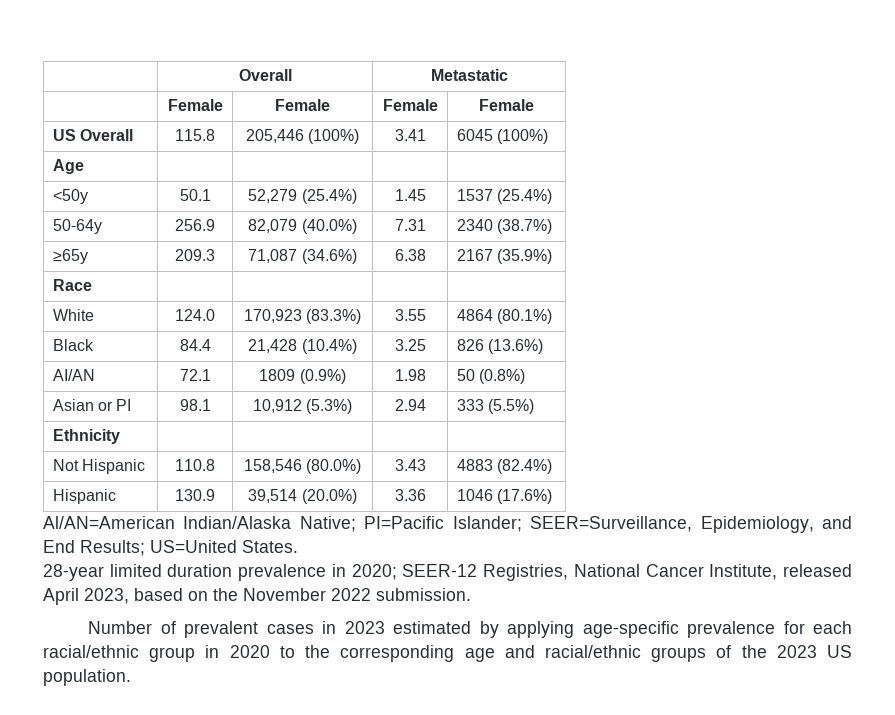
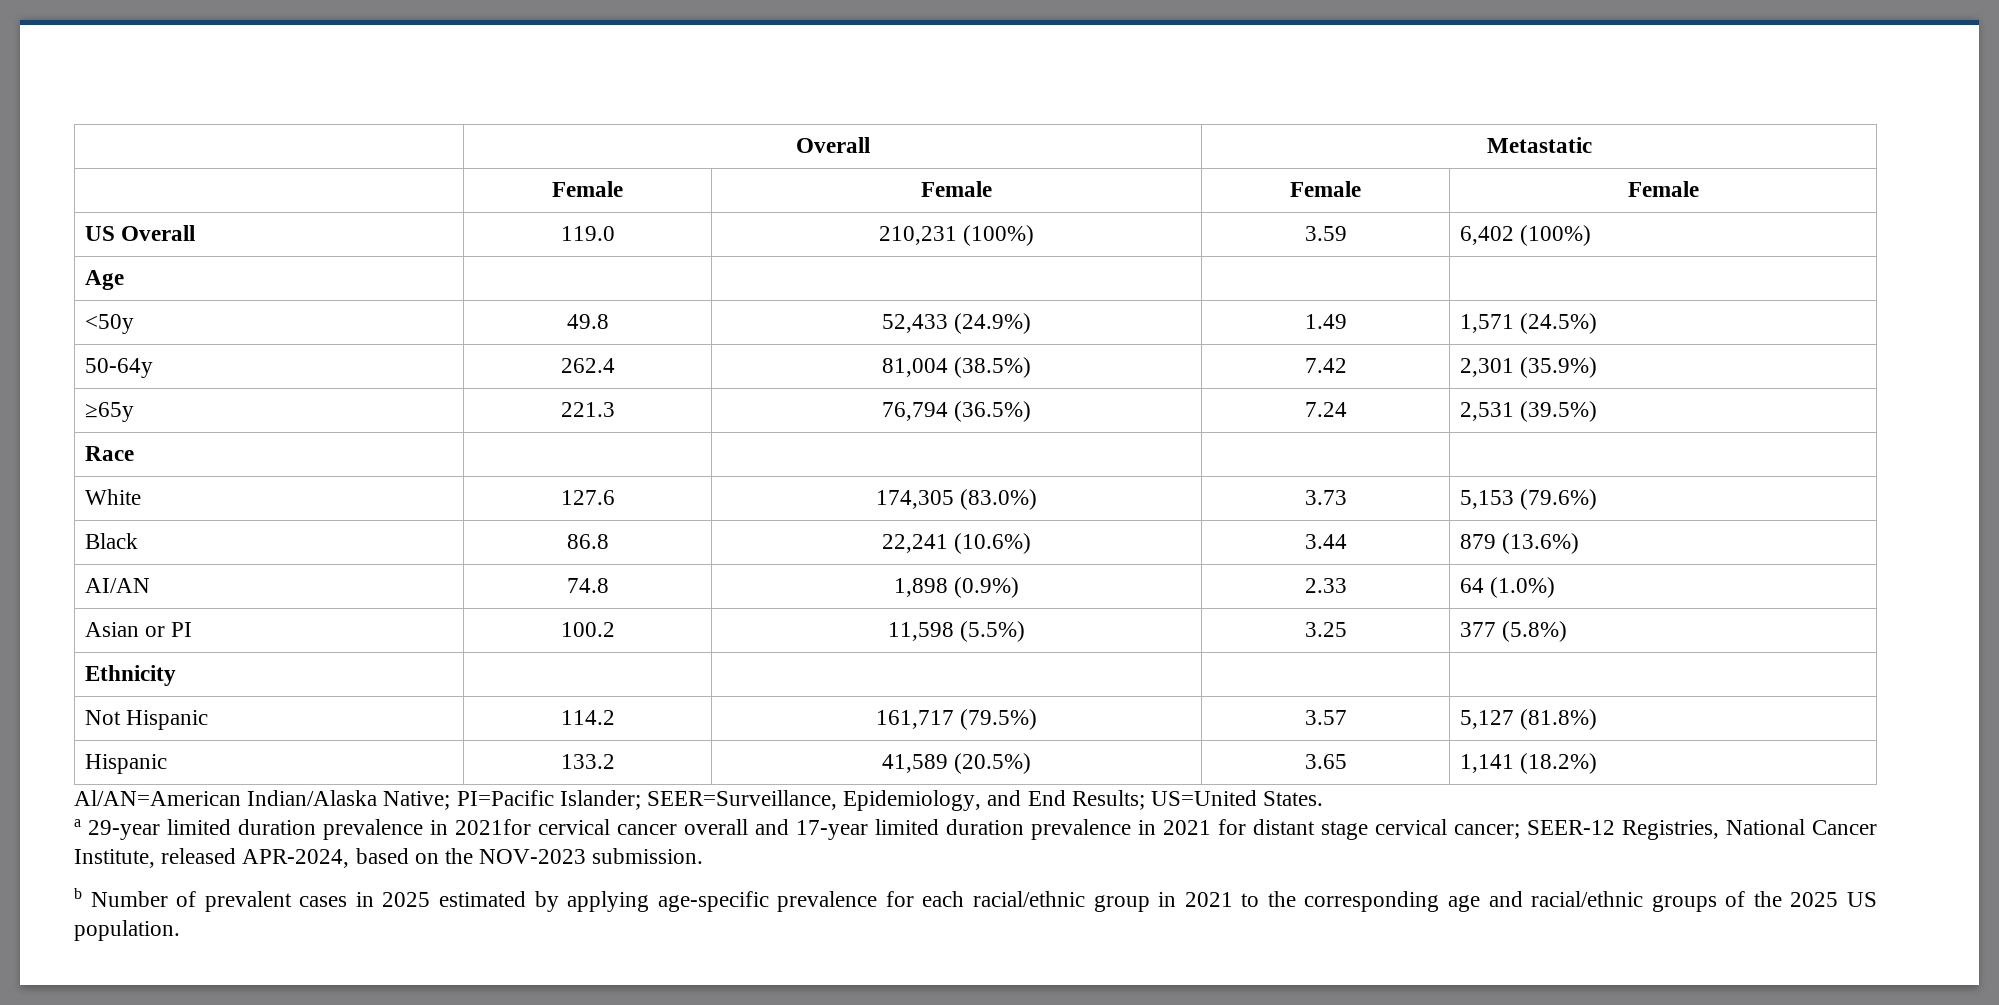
[175,129,215,141] [245,129,304,143] 115.8 | 205,446 -> [560,226,615,241] [878,226,957,245] 119.0 | 210,231
[394,129,426,141] [456,129,493,141] 3.41 | 6045 -> [1304,226,1347,241] [1460,226,1515,245] 3.59 | 6,402
[179,189,211,201] [248,189,357,204] [394,189,426,201] [456,189,553,204] [52,219,102,234] [175,219,215,231] [248,219,357,234] [394,219,426,231] [456,219,553,234] [52,249,88,264] [175,249,215,261] [248,249,357,264] [394,249,426,261] [456,249,553,264] [52,279,92,291] [52,309,94,321] [175,309,215,321] [243,309,362,324] [394,309,426,321] [456,309,553,324] [52,339,94,351] [179,339,211,351] [248,339,357,354] [394,339,426,351] [456,339,484,351] 50.1 | 52,279 (25.4%) | 1.45 | 1537 (25.4%) // 50-64y | 256.9 | 82,079 (40.0%) | 7.31 | 2340 (38.7%) // ≥65y | 209.3 | 71,087 (34.6%) | 6.38 | 2167 (35.9%) // Race | | | | // White | 124.0 | 170,923 (83.3%) | 3.55 | 4864 (80.1%) // Black | 84.4 | 21,428 (10.4%) | 3.25 | 826 -> [566,314,609,329] [881,313,1032,334] [1304,314,1347,329] [1460,313,1598,334] [85,358,154,378] [560,358,615,373] [881,357,1032,378] [1304,358,1347,373] [1460,357,1598,378] [85,402,135,422] [560,402,615,417] [881,401,1032,422] [1304,402,1347,417] [1460,401,1598,422] [85,446,135,461] [85,489,142,505] [560,490,615,505] [875,489,1038,510] [1304,490,1347,505] [1460,489,1598,510] [85,533,139,549] [566,534,609,549] [881,533,1032,554] [1304,534,1347,549] [1460,534,1497,549] 49.8 | 52,433 (24.9%) | 1.49 | 1,571 (24.5%) // 50-64y | 262.4 | 81,004 (38.5%) | 7.42 | 2,301 (35.9%) // ≥65y | 221.3 | 76,794 (36.5%) | 7.24 | 2,531 (39.5%) // Race | | | | // White | 127.6 | 174,305 (83.0%) | 3.73 | 5,153 (79.6%) // Black | 86.8 | 22,241 (10.6%) | 3.44 | 879
[179,369,211,381] [259,369,296,381] 72.1 | 1809 -> [566,578,609,593] [893,578,948,597] 74.8 | 1,898
[394,369,426,381] [456,369,526,384] 1.98 | 50 (0.8%) -> [1304,578,1347,593] [1460,577,1556,598] 2.33 | 64 (1.0%)
[179,399,211,411] [252,399,353,414] [394,399,426,411] [456,399,535,414] [52,429,120,444] [52,459,146,474] [175,459,215,471] [243,459,362,474] [394,459,426,471] [456,459,553,474] [52,489,116,504] [175,489,215,501] [248,489,357,504] [394,489,426,501] [456,489,553,504] 98.1 | 10,912 (5.3%) | 2.94 | 333 (5.5%) // Ethnicity | | | | // Not Hispanic | 110.8 | 158,546 (80.0%) | 3.43 | 4883 (82.4%) // Hispanic | 130.9 | 39,514 (20.0%) | 3.36 | 1046 (17.6%) -> [560,622,615,637] [887,621,1026,642] [1304,622,1347,637] [1460,621,1568,642] [85,665,177,686] [85,710,209,730] [560,710,615,725] [875,709,1038,730] [1304,710,1347,725] [1460,709,1598,730] [85,754,168,774] [560,754,615,769] [881,753,1032,774] [1304,754,1347,769] [1460,753,1598,774] 100.2 | 11,598 (5.5%) | 3.25 | 377 (5.8%) // Ethnicity | | | | // Not Hispanic | 114.2 | 161,717 (79.5%) | 3.57 | 5,127 (81.8%) // Hispanic | 133.2 | 41,589 (20.5%) | 3.65 | 1,141 (18.2%)
[43,564,397,581] 28-year limited duration prevalence in 2020; -> [74,819,1520,840] a 29-year limited duration prevalence in 2021for cervical cancer overall and 17-year limited duration prevalence in 2021 for distant stage cervical cancer;
[43,588,129,605] April 2023, -> [242,849,350,868] APR-2024,
[243,588,371,601] November 2022 -> [479,849,587,864] NOV-2023
(471, 594) none -> [74,888,82,899] b
[344,621,385,634] 2023 -> [382,892,431,907] 2025
[229,645,270,658] 2020 -> [1184,892,1233,907] 2021
[776,645,817,658] 2023 -> [1790,892,1839,907] 2025

